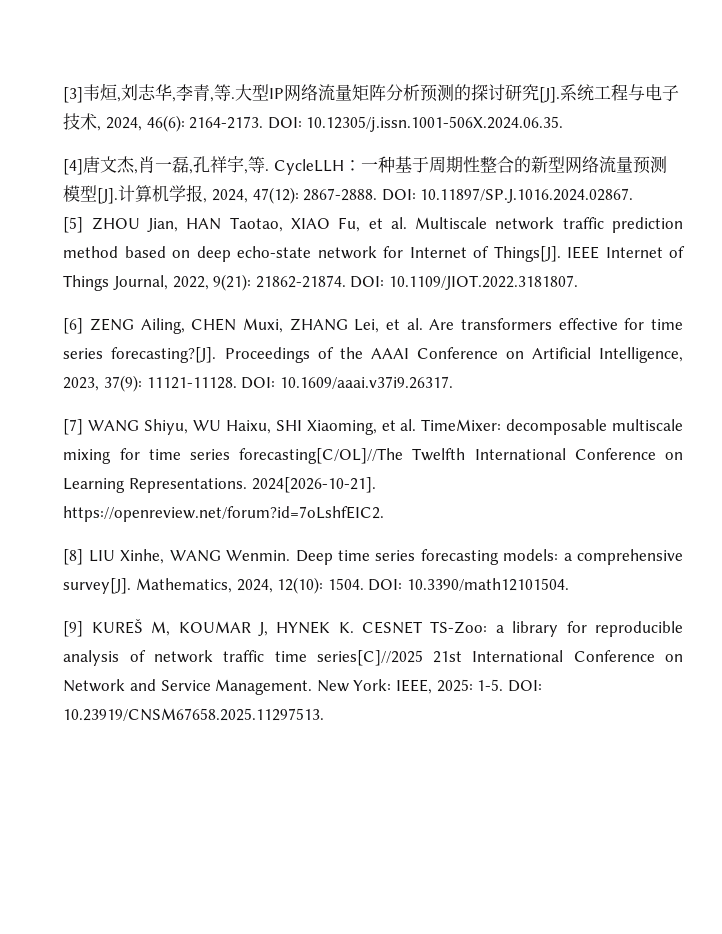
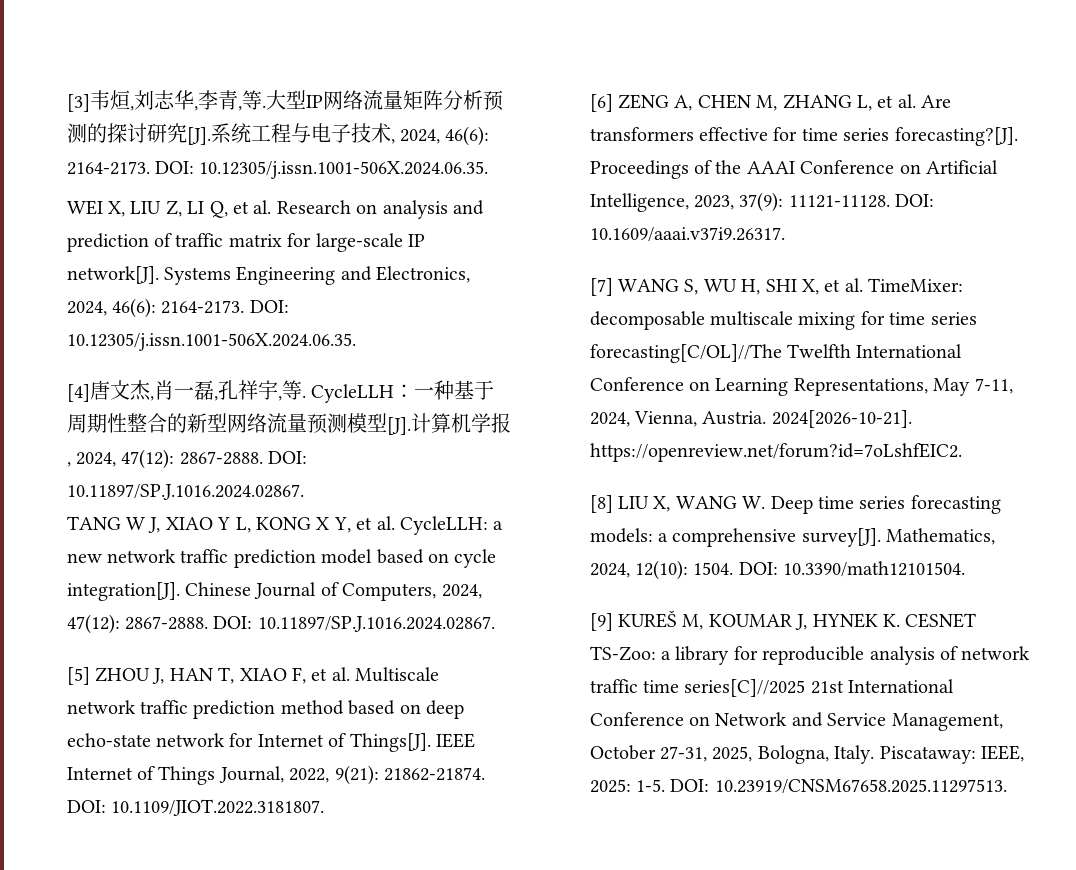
(564, 124) none -> [66,200,484,219] [66,233,425,252] [66,266,471,285] [66,298,289,318] [66,333,356,351] // WEI X, LIU Z, LI Q, et al. Research on analysis and prediction of traffic matrix for large-scale IP network[J]. Systems Engineering and Electronics, 2024, 46(6): 2164-2173. DOI: 10.12305/j.issn.1001-506X.2024.06.35.
[63,217,361,233] [5] ZHOU Jian, HAN Taotao, XIAO Fu, -> [66,516,504,535] [66,549,497,568] [66,582,482,601] [66,614,495,634] [66,667,306,685] TANG W J, XIAO Y L, KONG X Y, et al. CycleLLH: a new network traffic prediction model based on cycle integration[J]. Chinese Journal of Computers, 2024, 47(12): 2867-2888. DOI: 10.11897/SP.J.1016.2024.02867. // [5] ZHOU J, HAN T, XIAO F,
[140,318,380,334] Ailing, CHEN Muxi, ZHANG Lei, -> [674,94,872,111] A, CHEN M, ZHANG L,
[144,419,377,435] Shiyu, WU Haixu, SHI Xiaoming, -> [684,279,819,295] S, WU H, SHI X,
[129,478,248,493] Representations. -> [793,378,1013,396] [589,411,767,427] Representations, May 7-11, 2024, Vienna, Austria.
[120,549,291,564] Xinhe, WANG Wenmin. -> [653,496,766,512] X, WANG W.
[215,679,392,695] Management. New York: -> [891,713,1003,731] [589,745,976,764] Management, October 27-31, 2025, Bologna, Italy. Piscataway:

